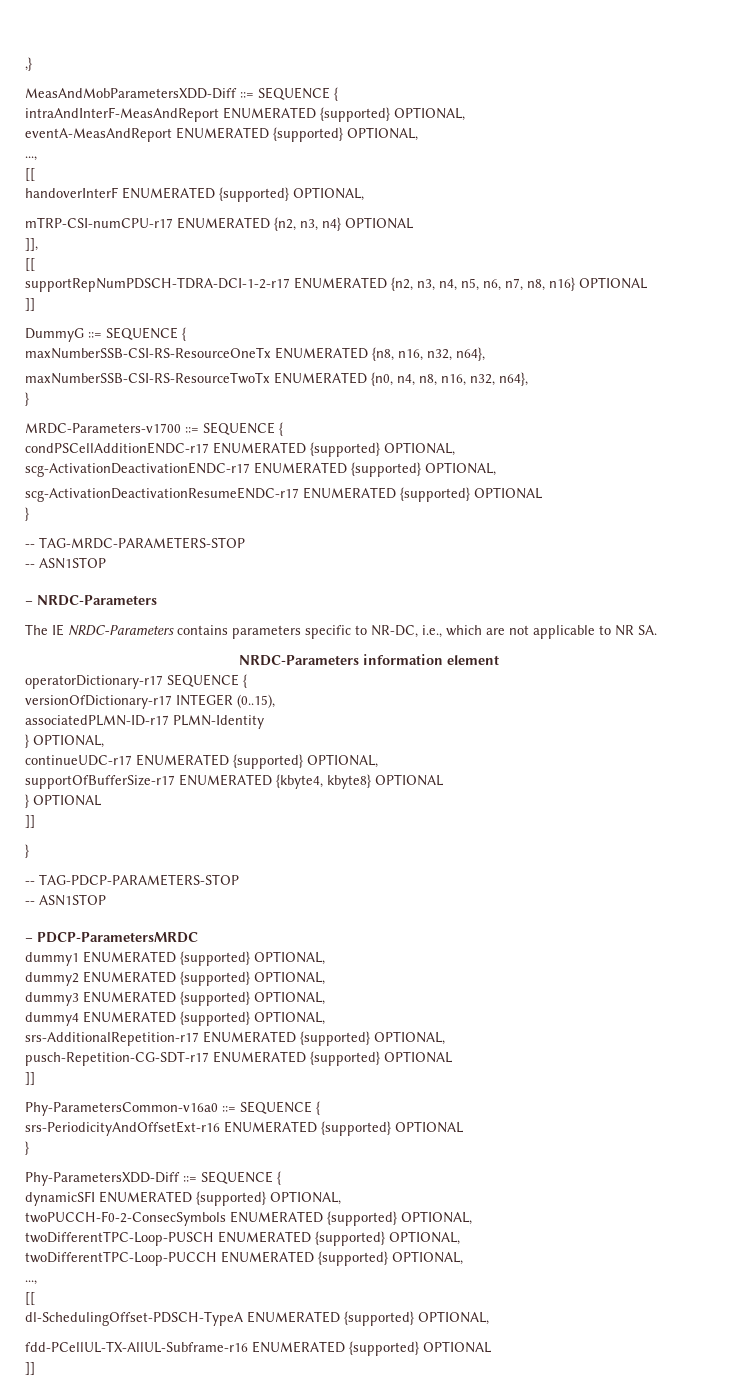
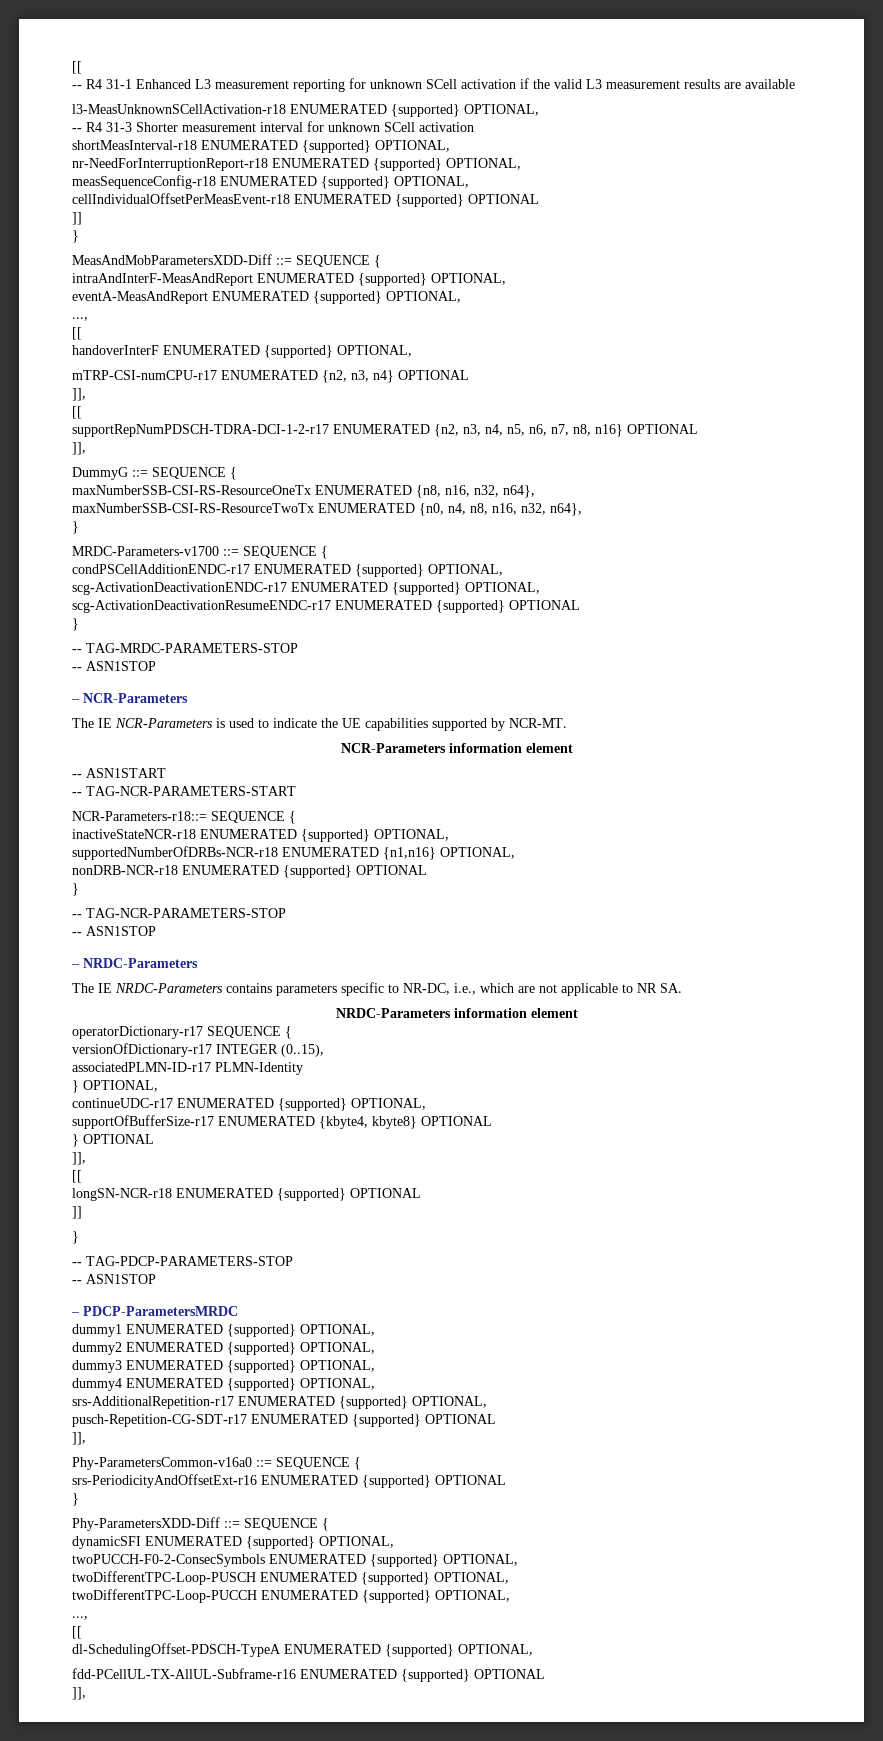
[25,57,32,71] ,} -> [72,61,82,74] [72,78,795,92] [72,104,539,117] [72,121,474,132] [72,140,450,153] [72,158,521,171] [72,175,469,189] [72,193,539,207] [72,212,82,225] [72,230,79,243] [[ // -- R4 31-1 Enhanced L3 measurement reporting for unknown SCell activation if the valid L3 measurement results are available // l3-MeasUnknownSCellActivation-r18 ENUMERATED {supported} OPTIONAL, // -- R4 31-3 Shorter measurement interval for unknown SCell activation // shortMeasInterval-r18 ENUMERATED {supported} OPTIONAL, // nr-NeedForInterruptionReport-r18 ENUMERATED {supported} OPTIONAL, // measSequenceConfig-r18 ENUMERATED {supported} OPTIONAL, // cellIndividualOffsetPerMeasEvent-r18 ENUMERATED {supported} OPTIONAL // ]] // }
[25,298,35,311] ]] -> [72,442,86,455] ]],
(106, 563) none -> [71,693,188,703] [72,718,567,731] [341,743,573,753] [72,768,166,778] [72,786,296,796] [72,811,296,824] [72,829,449,842] [72,846,515,860] [72,865,427,878] [72,883,79,896] [72,908,286,918] [72,926,156,936] // – NCR-Parameters // The IE NCR-Parameters is used to indicate the UE capabilities supported by NCR-MT. // NCR-Parameters information element // -- ASN1START // -- TAG-NCR-PARAMETERS-START // NCR-Parameters-r18::= SEQUENCE { // inactiveStateNCR-r18 ENUMERATED {supported} OPTIONAL, // supportedNumberOfDRBs-NCR-r18 ENUMERATED {n1,n16} OPTIONAL, // nonDRB-NCR-r18 ENUMERATED {supported} OPTIONAL // } // -- TAG-NCR-PARAMETERS-STOP // -- ASN1STOP
(101, 800) none -> [72,1152,86,1165] [72,1170,82,1183] [72,1188,421,1201] // ]], // [[ // longSN-NCR-r18 ENUMERATED {supported} OPTIONAL
[25,1072,35,1085] ]] -> [72,1432,86,1445] ]],
[25,1362,35,1375] ]] -> [72,1687,86,1700] ]],

